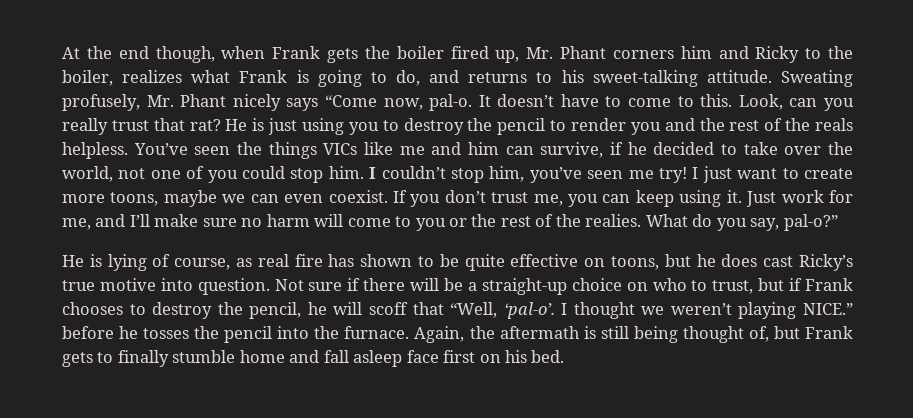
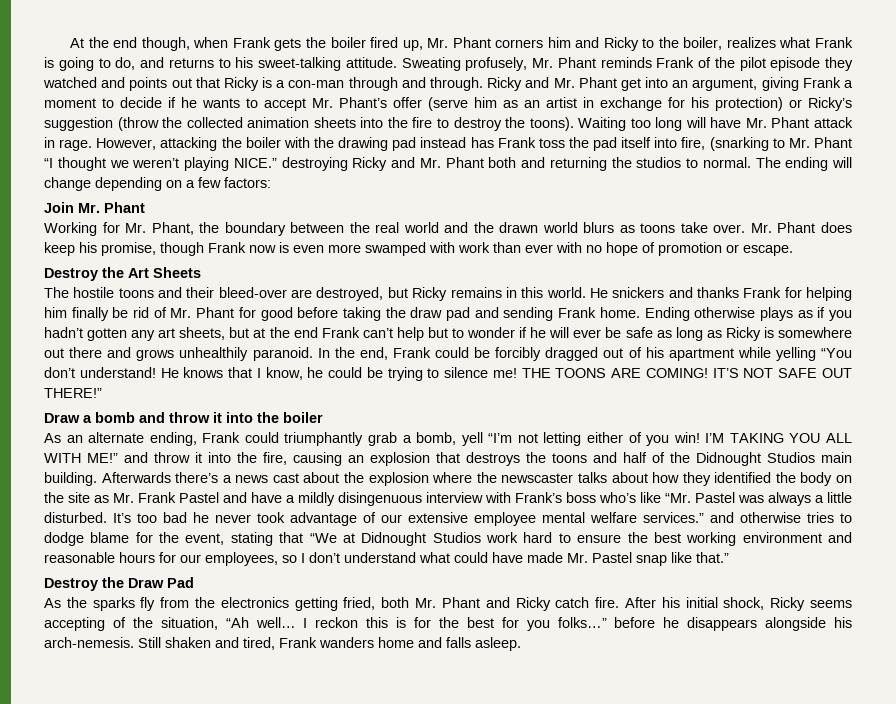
[232,94,855,111] [62,118,853,135] [62,142,853,159] [62,166,853,183] [62,190,854,207] [62,214,838,231] [62,254,853,271] [62,278,854,295] [62,302,568,319] nicely says “Come now, pal-o. It doesn’t have to come to this. Look, can you really trust that rat? He is just using you to destroy the pencil to render you and the rest of the reals helpless. You’ve seen the things VICs like me and him can survive, if he decided to take over the world, not one of you could stop him. I couldn’t stop him, you’ve seen me try! I just want to create more toons, maybe we can even coexist. If you don’t trust me, you can keep using it. Just work for me, and I’ll make sure no harm will come to you or the rest of the realies. What do you say, pal-o?” // He is lying of course, as real fire has shown to be quite effective on toons, but he does cast Ricky’s true motive into question. Not sure if there will be a straight-up choice on who to trust, but if Frank chooses to destroy the pencil, he will scoff that “Well, ‘pal-o’. I -> [600,57,853,71] [43,77,853,91] [44,97,852,111] [44,117,853,131] [44,137,852,151] [44,158,53,168] reminds Frank of the pilot episode they watched and points out that Ricky is a con-man through and through. Ricky and Mr. Phant get into an argument, giving Frank a moment to decide if he wants to accept Mr. Phant’s offer (serve him as an artist in exchange for his protection) or Ricky’s suggestion (throw the collected animation sheets into the fire to destroy the toons). Waiting too long will have Mr. Phant attack in rage. However, attacking the boiler with the drawing pad instead has Frank toss the pad itself into fire, (snarking to Mr. Phant “I
[62,326,853,343] [62,350,565,367] before he tosses the pencil into the furnace. Again, the aftermath is still being thought of, but Frank gets to finally stumble home and fall asleep face first on his bed. -> [281,157,852,171] [44,177,271,191] [44,202,145,213] [44,222,852,236] [44,242,793,256] [44,267,201,281] [44,287,853,301] [44,307,852,321] [44,327,853,341] [44,347,853,361] [44,367,853,381] [44,388,102,398] [44,412,323,423] [44,432,852,446] [44,452,852,466] [44,472,852,486] [44,492,852,506] [44,512,852,526] [44,532,852,546] [44,552,729,566] [44,577,194,591] [44,597,853,611] [44,617,852,631] [44,637,521,651] destroying Ricky and Mr. Phant both and returning the studios to normal. The ending will change depending on a few factors: // Join Mr. Phant // Working for Mr. Phant, the boundary between the real world and the drawn world blurs as toons take over. Mr. Phant does keep his promise, though Frank now is even more swamped with work than ever with no hope of promotion or escape. // Destroy the Art Sheets // The hostile toons and their bleed-over are destroyed, but Ricky remains in this world. He snickers and thanks Frank for helping him finally be rid of Mr. Phant for good before taking the draw pad and sending Frank home. Ending otherwise plays as if you hadn’t gotten any art sheets, but at the end Frank can’t help but to wonder if he will ever be safe as long as Ricky is somewhere out there and grows unhealthily paranoid. In the end, Frank could be forcibly dragged out of his apartment while yelling “You don’t understand! He knows that I know, he could be trying to silence me! THE TOONS ARE COMING! IT’S NOT SAFE OUT THERE!” // Draw a bomb and throw it into the boiler // As an alternate ending, Frank could triumphantly grab a bomb, yell “I’m not letting either of you win! I’M TAKING YOU ALL WITH ME!” and throw it into the fire, causing an explosion that destroys the toons and half of the Didnought Studios main building. Afterwards there’s a news cast about the explosion where the newscaster talks about how they identified the body on the site as Mr. Frank Pastel and have a mildly disingenuous interview with Frank’s boss who’s like “Mr. Pastel was always a little disturbed. It’s too bad he never took advantage of our extensive employee mental welfare services.” and otherwise tries to dodge blame for the event, stating that “We at Didnought Studios work hard to ensure the best working environment and reasonable hours for our employees, so I don’t understand what could have made Mr. Pastel snap like that.” // Destroy the Draw Pad // As the sparks fly from the electronics getting fried, both Mr. Phant and Ricky catch fire. After his initial shock, Ricky seems accepting of the situation, “Ah well… I reckon this is for the best for you folks…” before he disappears alongside his arch-nemesis. Still shaken and tired, Frank wanders home and falls asleep.

